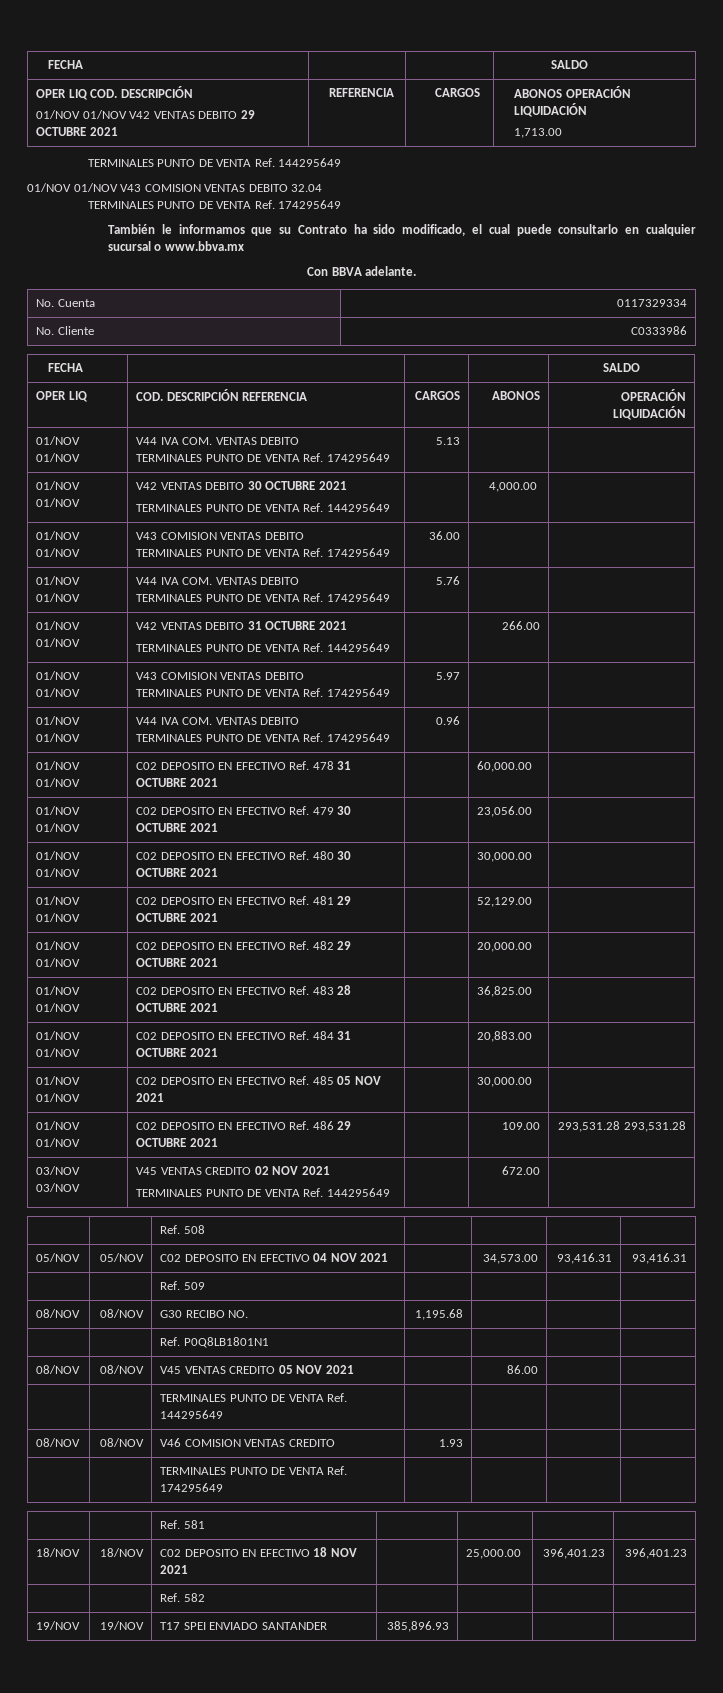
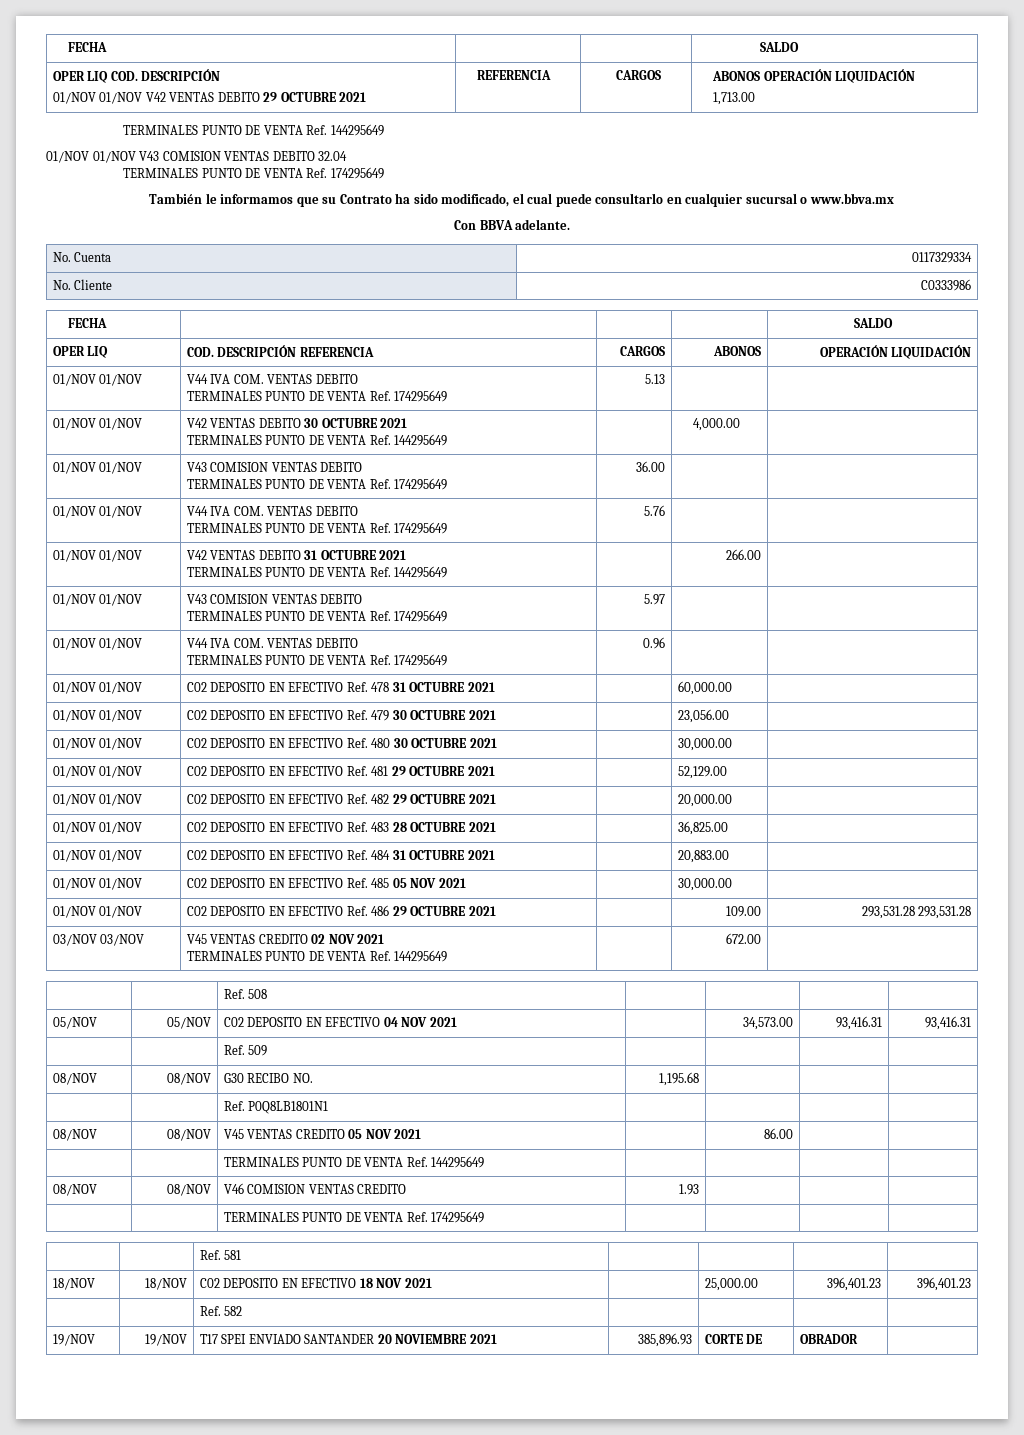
[386,1621,449,1632] | 385,896.93 | | -> [377,1334,497,1344] [638,1333,693,1347] [704,1334,763,1344] [799,1334,858,1344] 20 NOVIEMBRE 2021 | 385,896.93 | CORTE DE | OBRADOR

